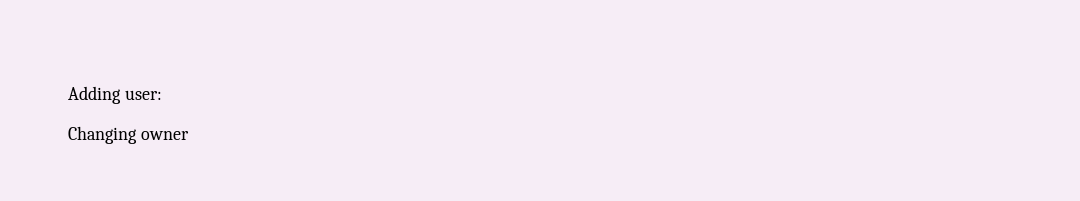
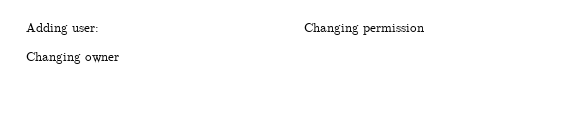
(189, 135) none -> [304,23,424,35] // Changing permission

